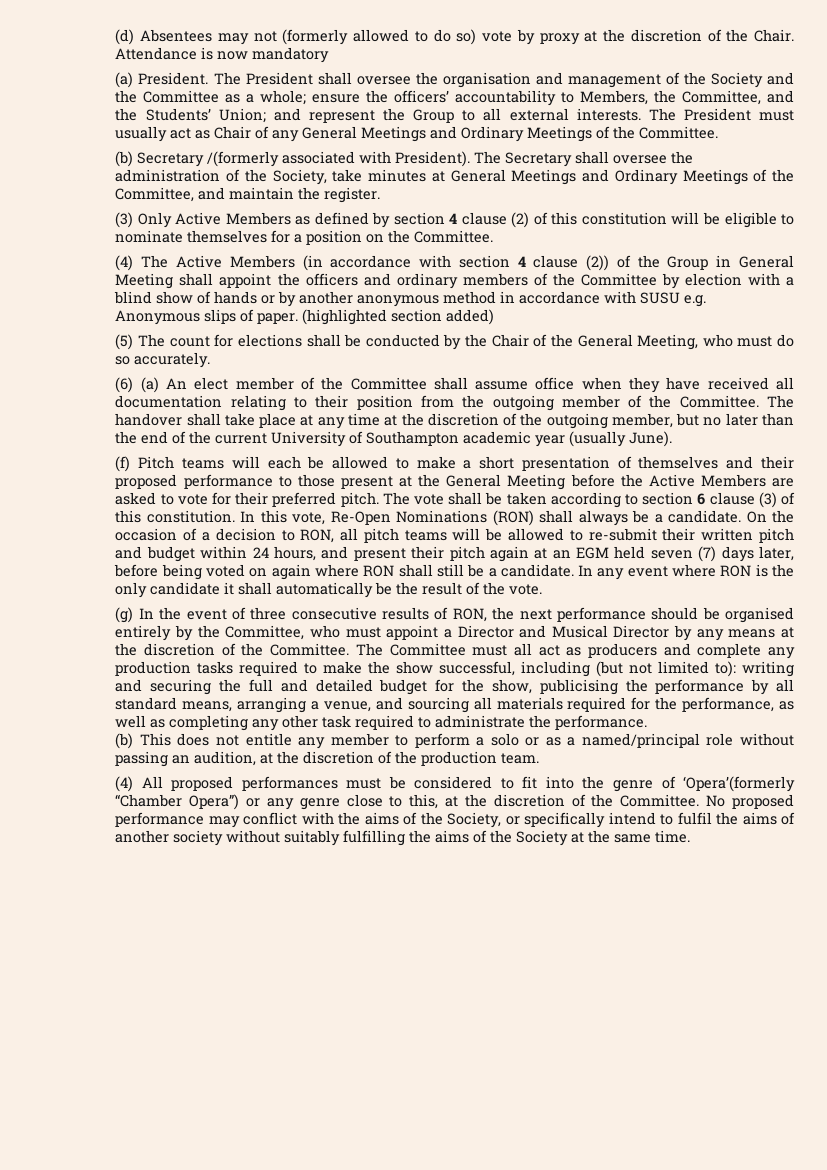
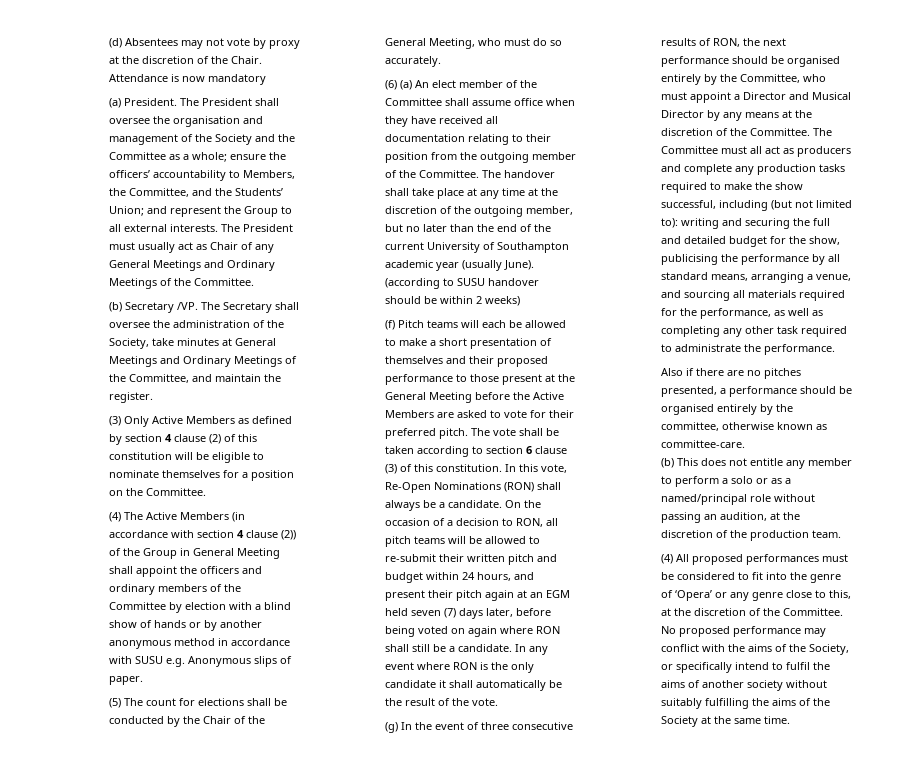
[282,29,477,45] (formerly allowed to do so) -> (225, 42) none
[207,151,471,167] /(formerly associated with President). -> [177,302,199,310] /VP.
[302,309,495,325] (highlighted section added) -> (144, 680) none
(673, 439) none -> [385,278,540,289] [385,296,521,306] (according to SUSU handover should be within 2 weeks)
(648, 722) none -> [661,368,802,379] [661,386,853,397] [661,404,794,415] [661,422,828,431] [661,440,746,448] // Also if there are no pitches presented, a performance should be organised entirely by the committee, otherwise known as committee-care.
[682,776,795,792] [115,794,240,810] ‘Opera’(formerly “Chamber Opera”) -> [675,590,713,601] ‘Opera’

